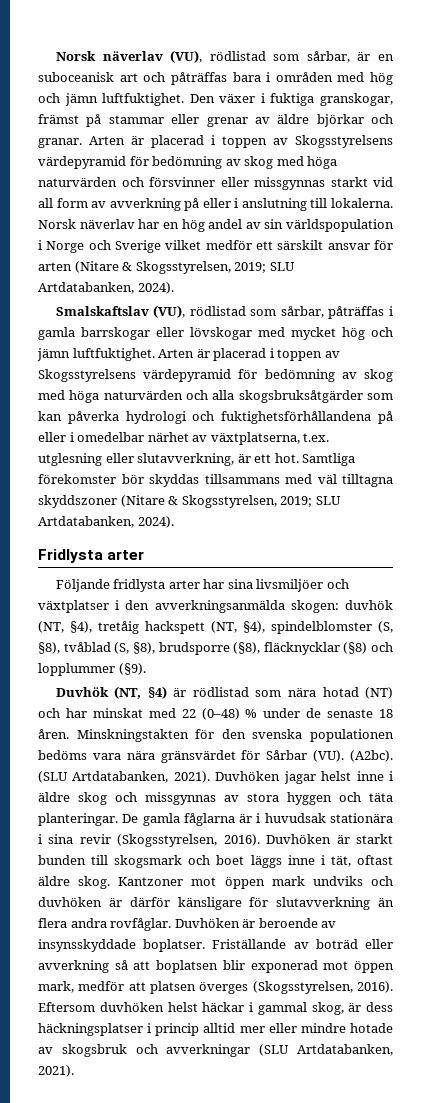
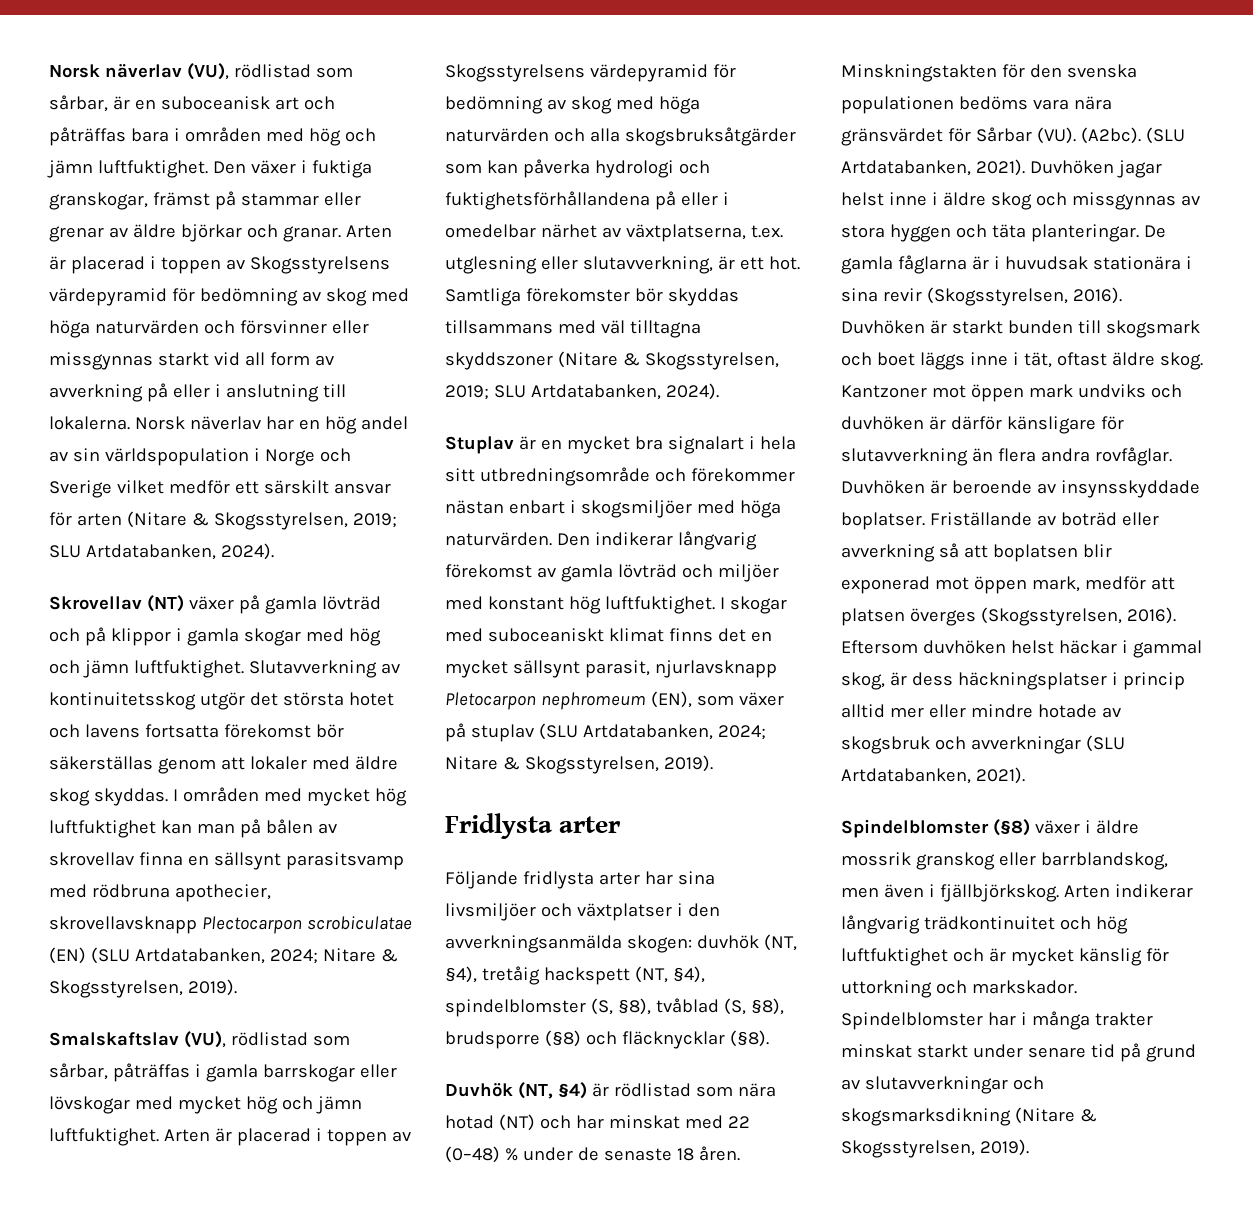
(174, 288) none -> [49,595,381,614] [49,627,381,646] [49,660,400,678] [49,692,394,710] [49,724,344,738] [49,756,398,774] [49,787,407,806] [49,819,337,838] [49,852,404,870] [49,884,271,902] [49,916,412,934] [49,947,398,964] [49,979,237,998] // Skrovellav (NT) växer på gamla lövträd och på klippor i gamla skogar med hög och jämn luftfuktighet. Slutavverkning av kontinuitetsskog utgör det största hotet och lavens fortsatta förekomst bör säkerställas genom att lokaler med äldre skog skyddas. I områden med mycket hög luftfuktighet kan man på bålen av skrovellav finna en sällsynt parasitsvamp med rödbruna apothecier, skrovellavsknapp Plectocarpon scrobiculatae (EN) (SLU Artdatabanken, 2024; Nitare & Skogsstyrelsen, 2019).
(174, 522) none -> [445,436,796,454] [445,467,795,486] [445,500,781,518] [445,531,757,550] [445,564,779,582] [445,596,787,614] [445,628,772,642] [445,660,777,678] [445,691,784,710] [445,723,766,742] [445,755,713,774] // Stuplav är en mycket bra signalart i hela sitt utbredningsområde och förekommer nästan enbart i skogsmiljöer med höga naturvärden. Den indikerar långvarig förekomst av gamla lövträd och miljöer med konstant hög luftfuktighet. I skogar med suboceaniskt klimat finns det en mycket sällsynt parasit, njurlavsknapp Pletocarpon nephromeum (EN), som växer på stuplav (SLU Artdatabanken, 2024; Nitare & Skogsstyrelsen, 2019).
[233,642,393,655] [38,663,146,676] (§8), fläcknycklar (§8) och lopplummer (§9). -> [544,1030,769,1049] (§8) och fläcknycklar (§8).
(74, 1071) none -> [841,819,1139,838] [841,852,1168,870] [841,884,1193,902] [841,915,1128,934] [841,948,1169,966] [841,980,1077,998] [841,1011,1153,1030] [841,1043,1196,1062] [841,1076,1044,1094] [841,1107,1097,1126] [841,1139,1029,1158] // Spindelblomster (§8) växer i äldre mossrik granskog eller barrblandskog, men även i fjällbjörkskog. Arten indikerar långvarig trädkontinuitet och hög luftfuktighet och är mycket känslig för uttorkning och markskador. Spindelblomster har i många trakter minskat starkt under senare tid på grund av slutavverkningar och skogsmarksdikning (Nitare & Skogsstyrelsen, 2019).

